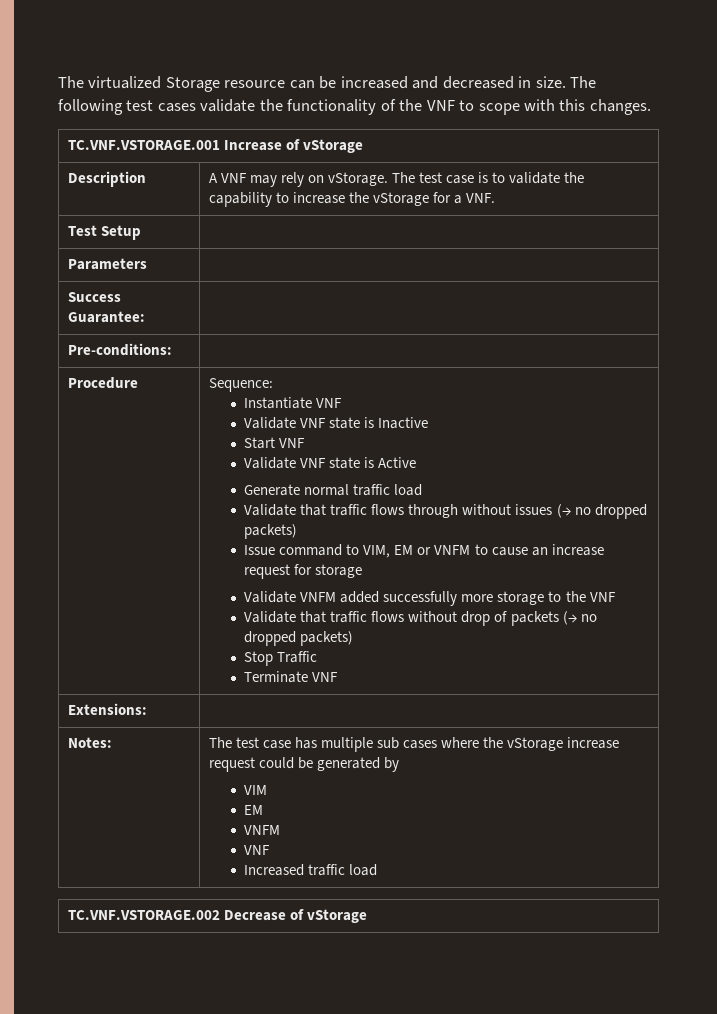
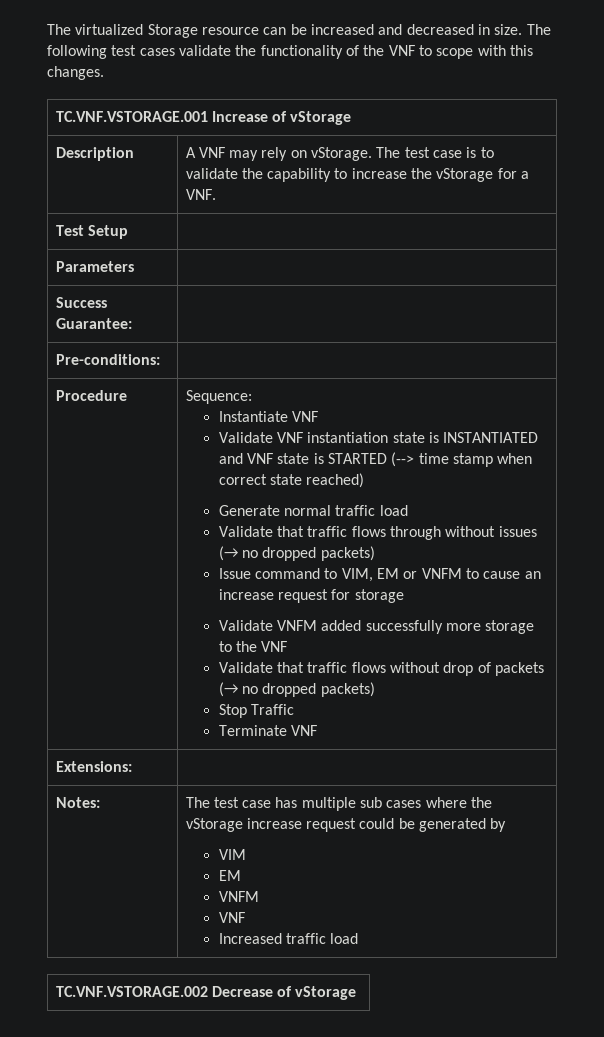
[329,417,429,429] [244,437,306,449] [244,457,417,469] state is Inactive // Start VNF // Validate VNF state is Active -> [307,432,539,443] [218,452,533,467] [218,473,365,488] instantiation state is INSTANTIATED and VNF state is STARTED (--> time stamp when correct state reached)

